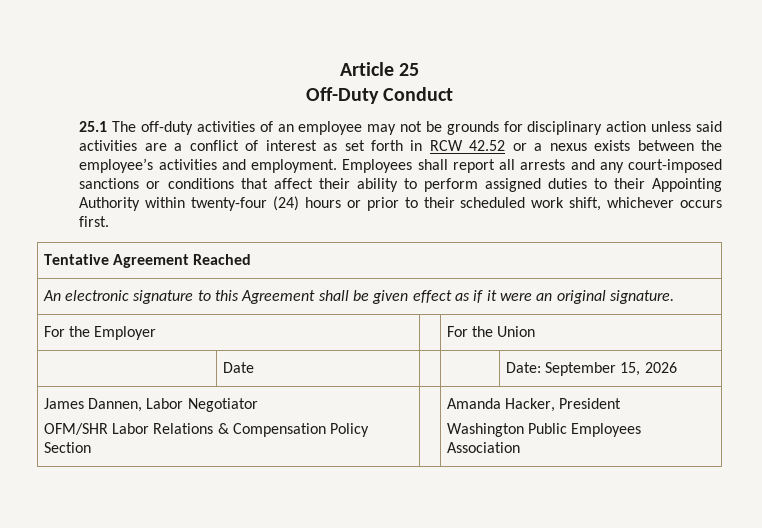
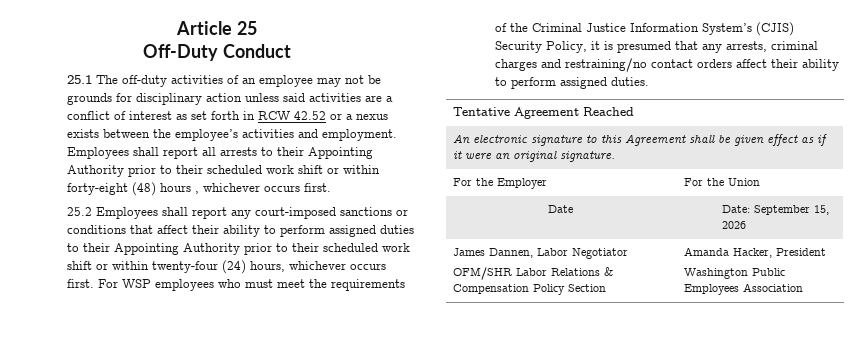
[570,159,595,170] and -> [260,147,373,159] [66,165,380,177] [66,182,331,196] [66,207,227,219] to their Appointing Authority prior to their scheduled work shift or within forty-eight (48) hours , whichever occurs first. // 25.2 Employees shall report
[145,196,722,211] [79,216,110,227] within twenty-four (24) hours or prior to their scheduled work shift, whichever occurs first. -> [243,243,410,255] [66,260,386,274] [66,279,405,291] [494,22,794,36] [494,41,818,53] [494,58,839,72] [494,77,649,89] prior to their scheduled work shift or within twenty-four (24) hours, whichever occurs first. For WSP employees who must meet the requirements of the Criminal Justice Information System’s (CJIS) Security Policy, it is presumed that any arrests, criminal charges and restraining/no contact orders affect their ability to perform assigned duties.

